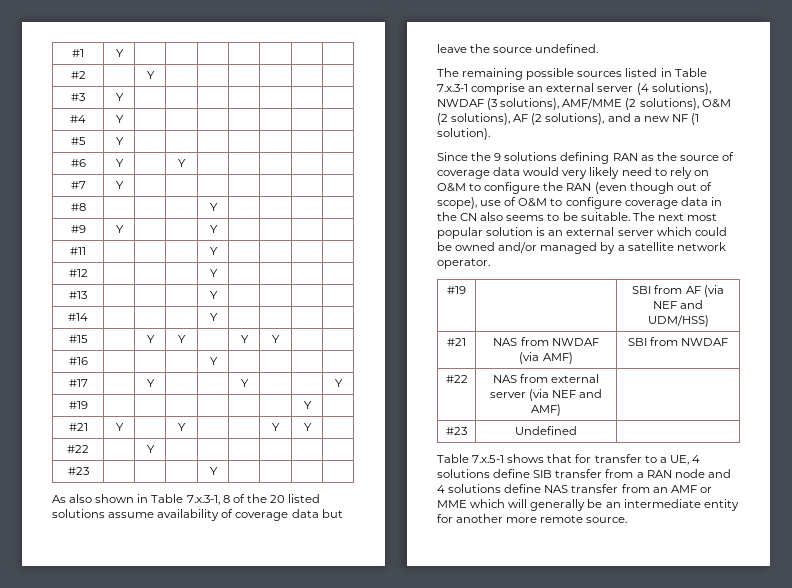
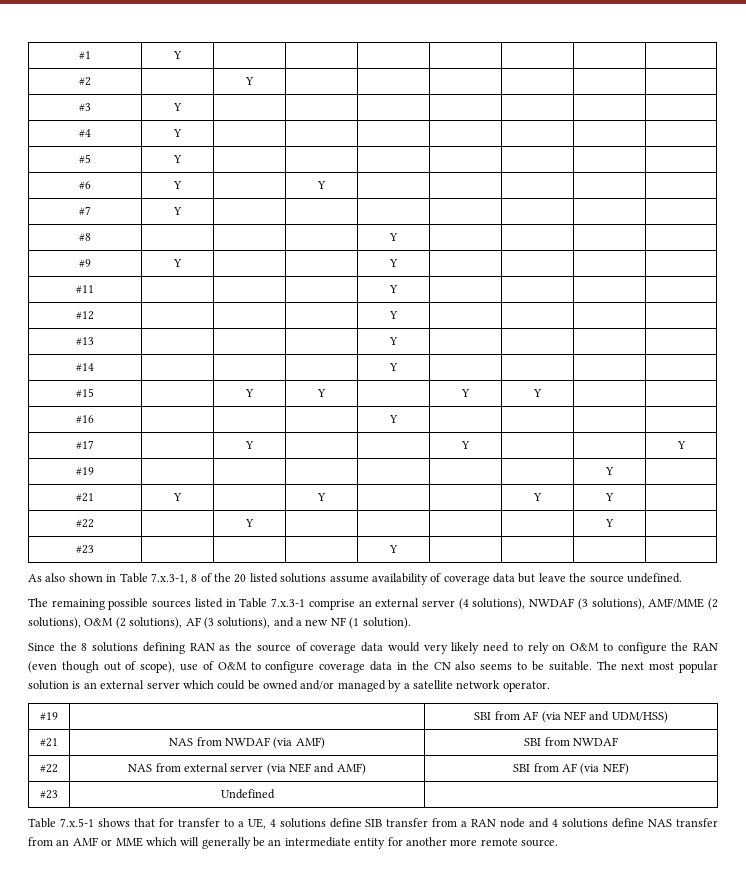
(155, 449) none -> [605,519,614,527] Y
[531,113,543,125] (2 -> [203,617,214,629] (3
[494,153,502,161] 9 -> [81,643,88,651] 8
(561, 410) none -> [513,763,629,775] SBI from AF (via NEF)

